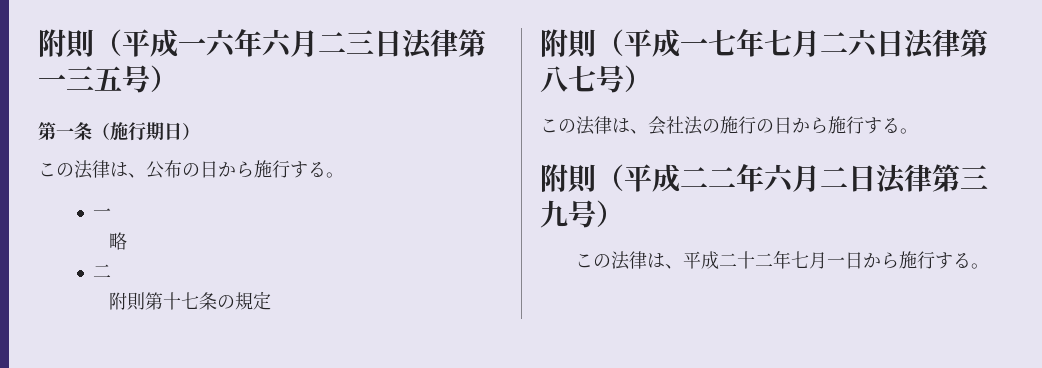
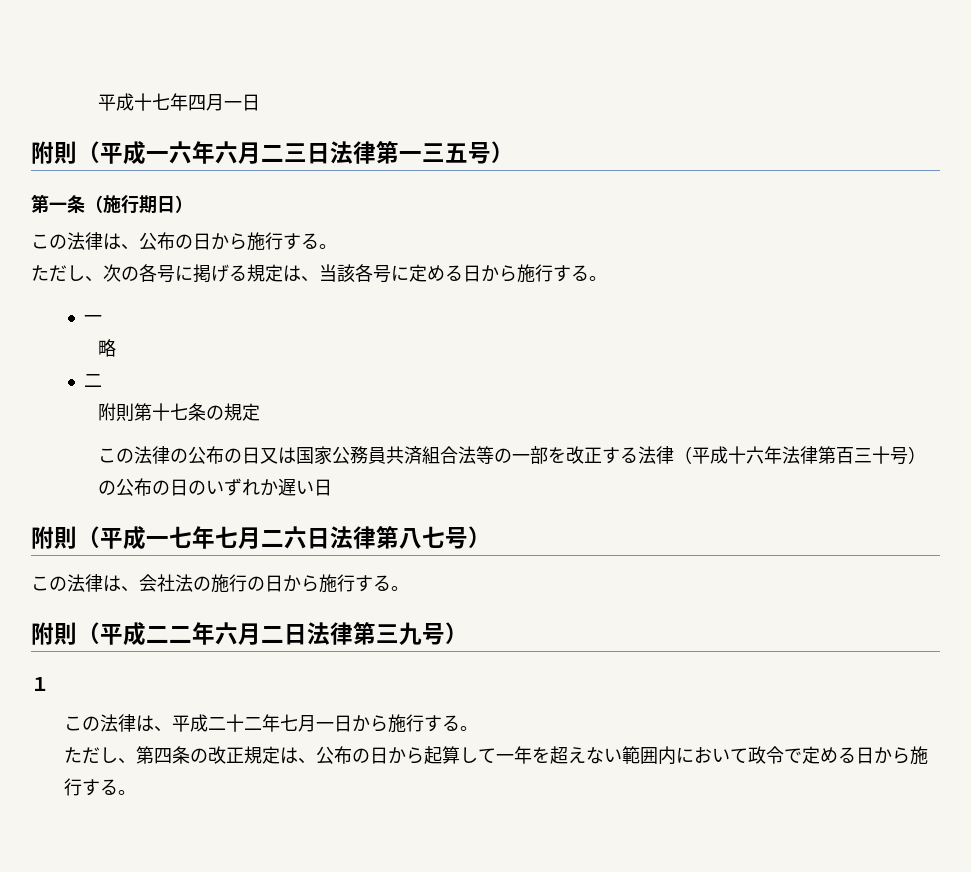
(38, 43) none -> [97,93,260,111] 平成十七年四月一日 //
(344, 175) none -> [31,264,607,283] // ただし、次の各号に掲げる規定は、当該各号に定める日から施行する。
(271, 300) none -> [97,446,926,465] [97,478,332,496] // この法律の公布の日又は国家公務員共済組合法等の一部を改正する法律（平成十六年法律第百三十号）の公布の日のいずれか遅い日
(624, 213) none -> [31,677,49,691] // １
(990, 266) none -> [64,746,929,765] [64,778,137,796] // ただし、第四条の改正規定は、公布の日から起算して一年を超えない範囲内において政令で定める日から施行する。

